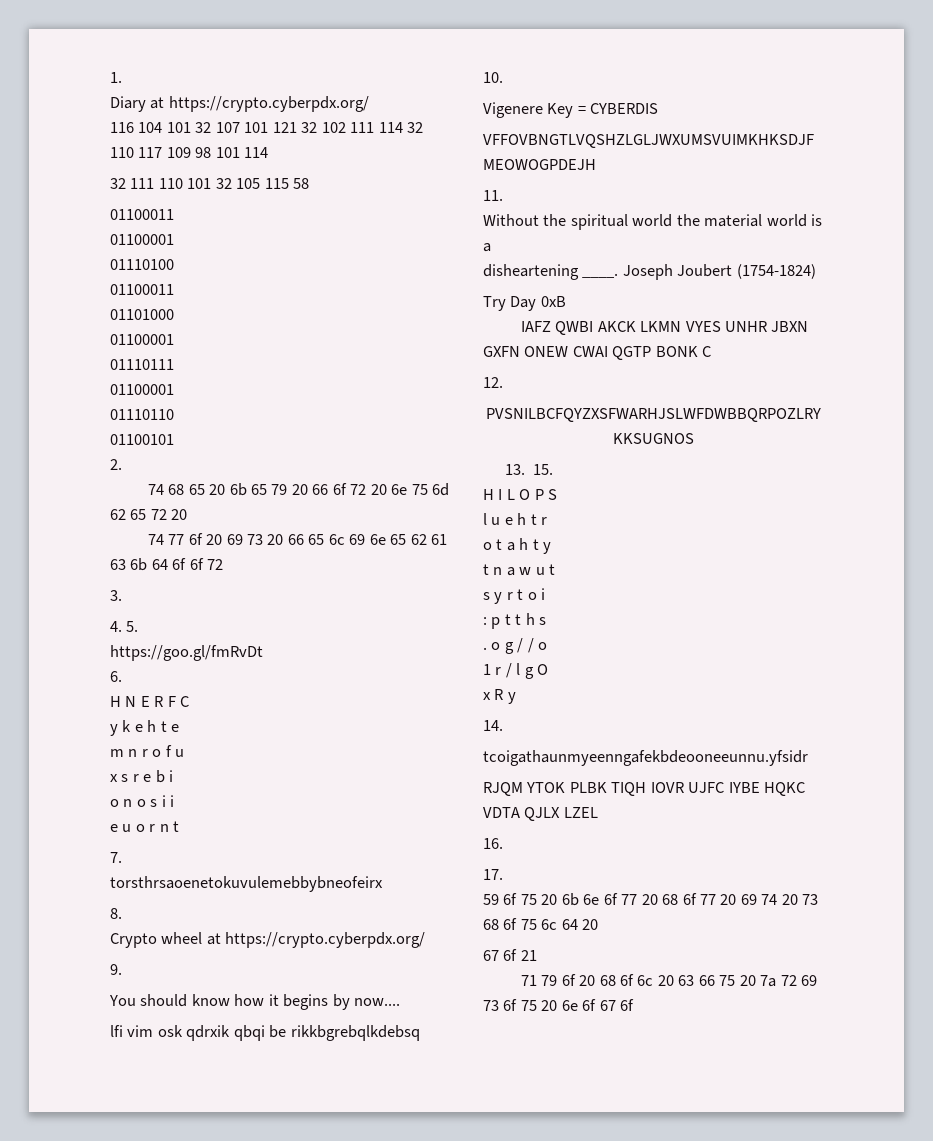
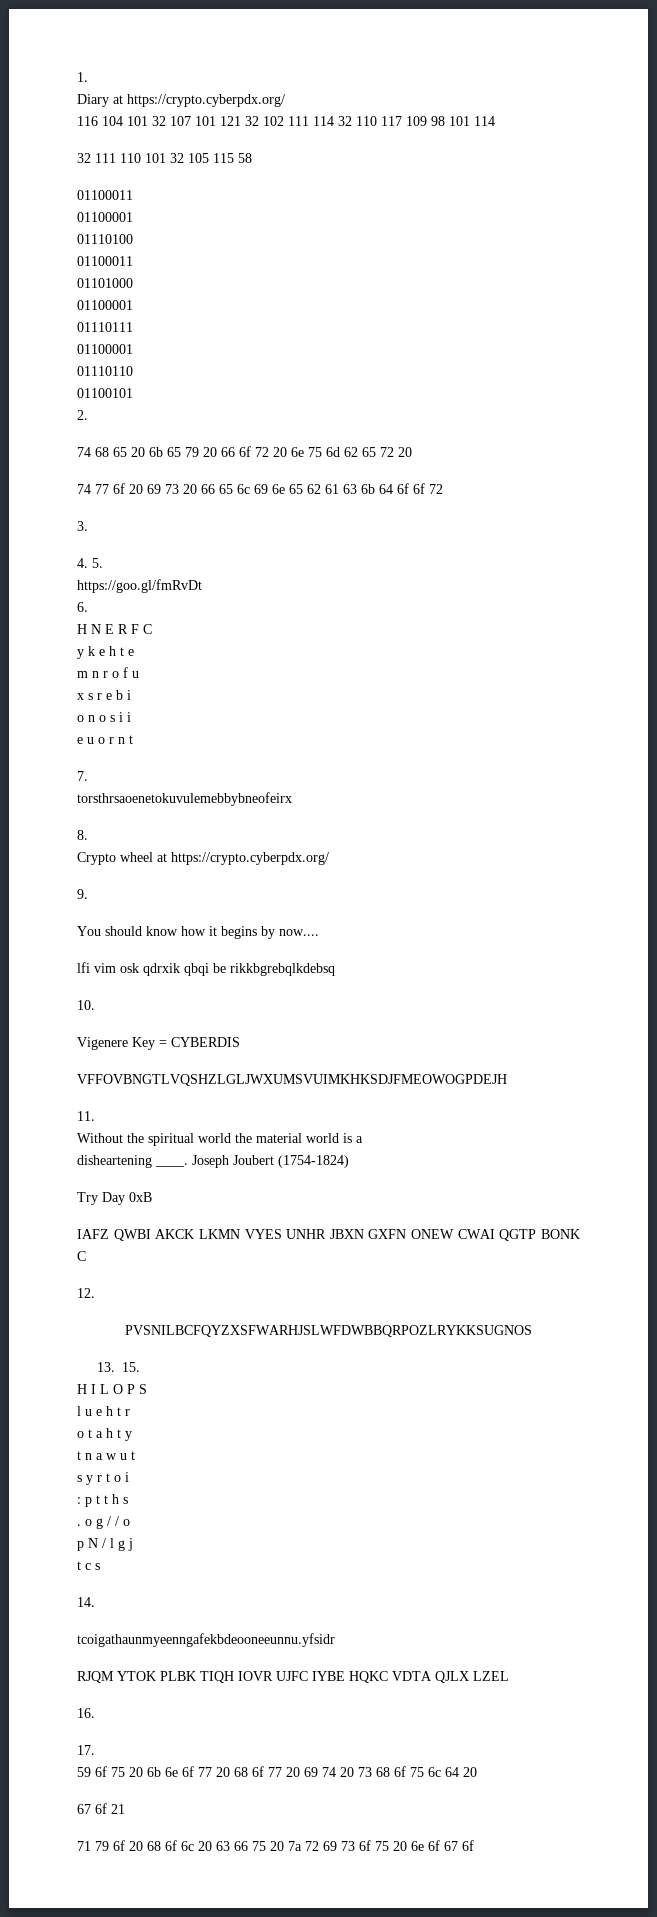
[483,664,502,675] 1 r -> [77,1538,98,1551] p N
[537,664,549,675] [483,689,516,704] O // x R y -> [128,1538,133,1551] [77,1561,100,1570] j // t c s

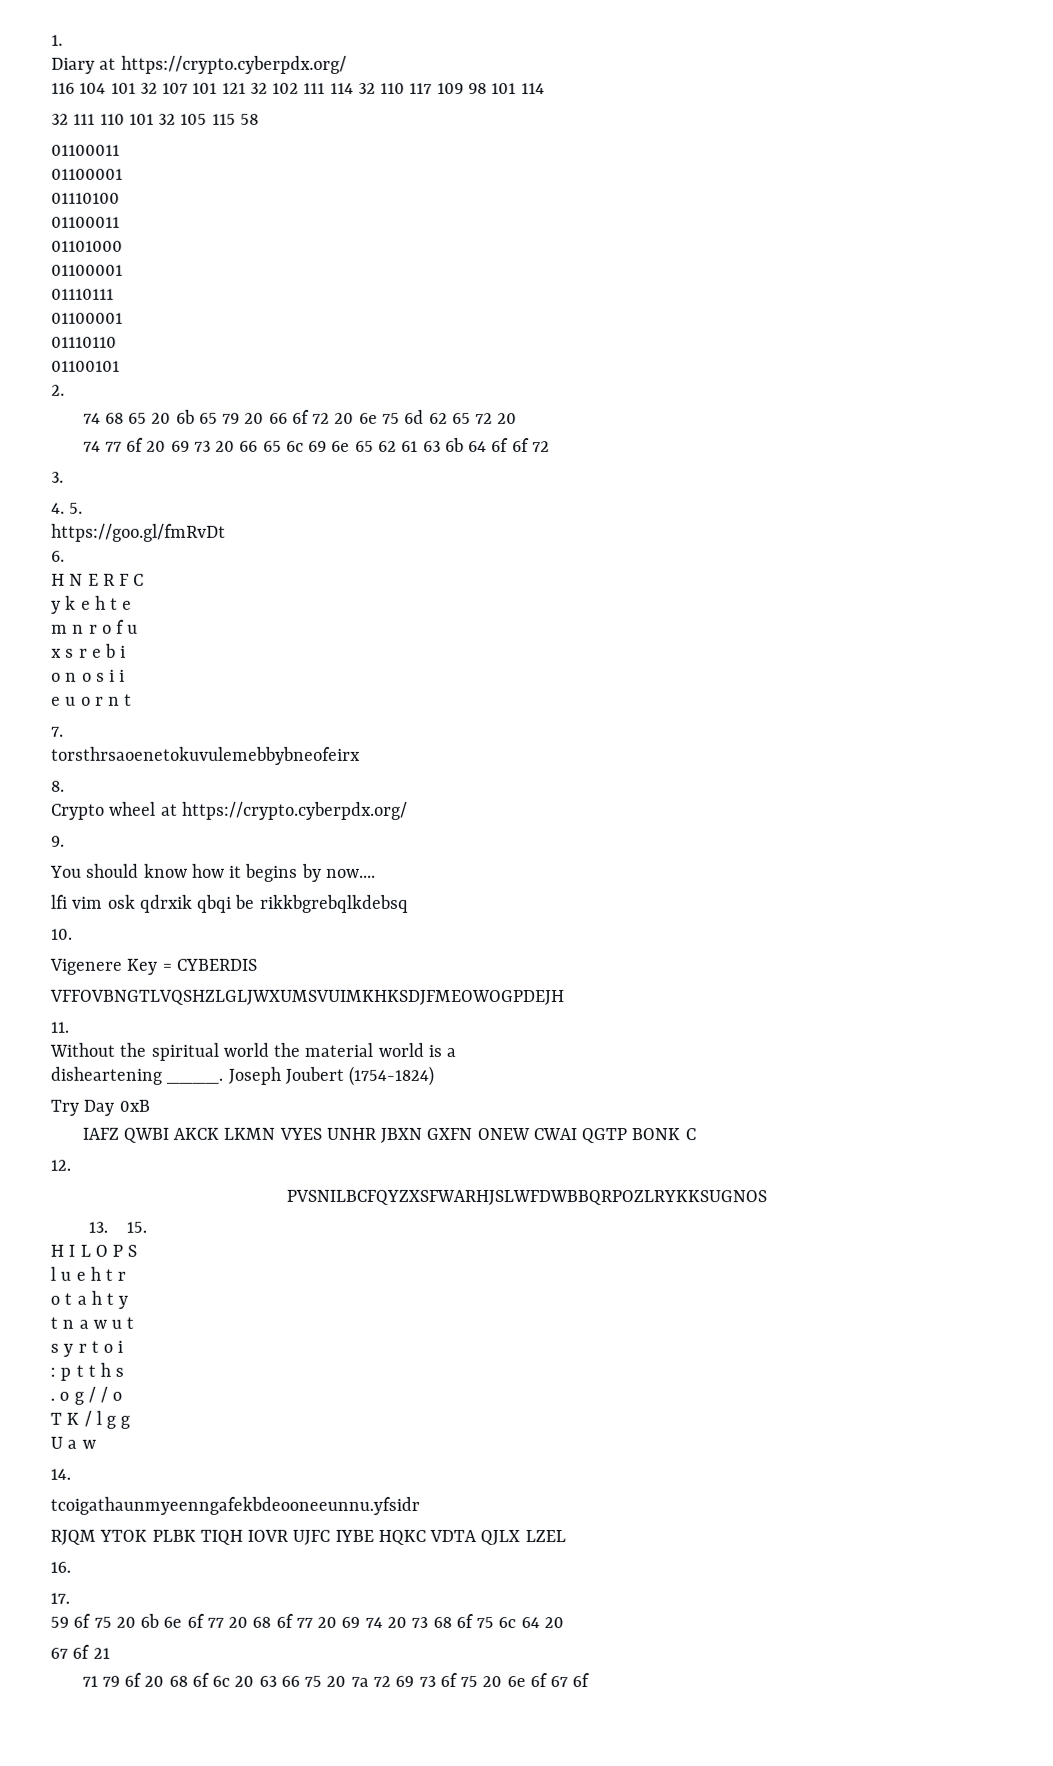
[77,1538,98,1551] p N -> [50,1412,80,1425] T K
[128,1538,133,1551] [77,1561,100,1570] j // t c s -> [120,1415,131,1429] [50,1436,96,1449] g // U a w

